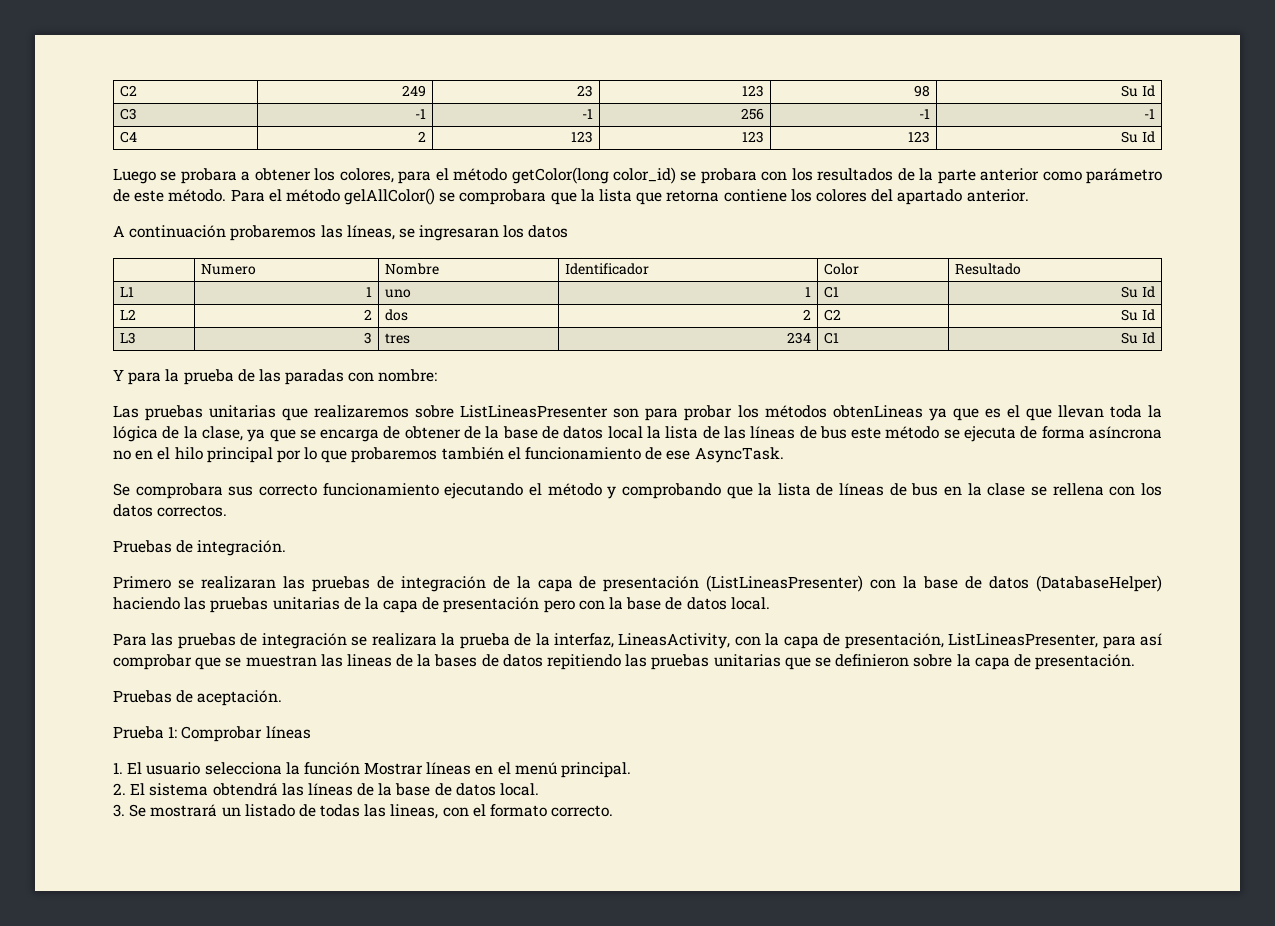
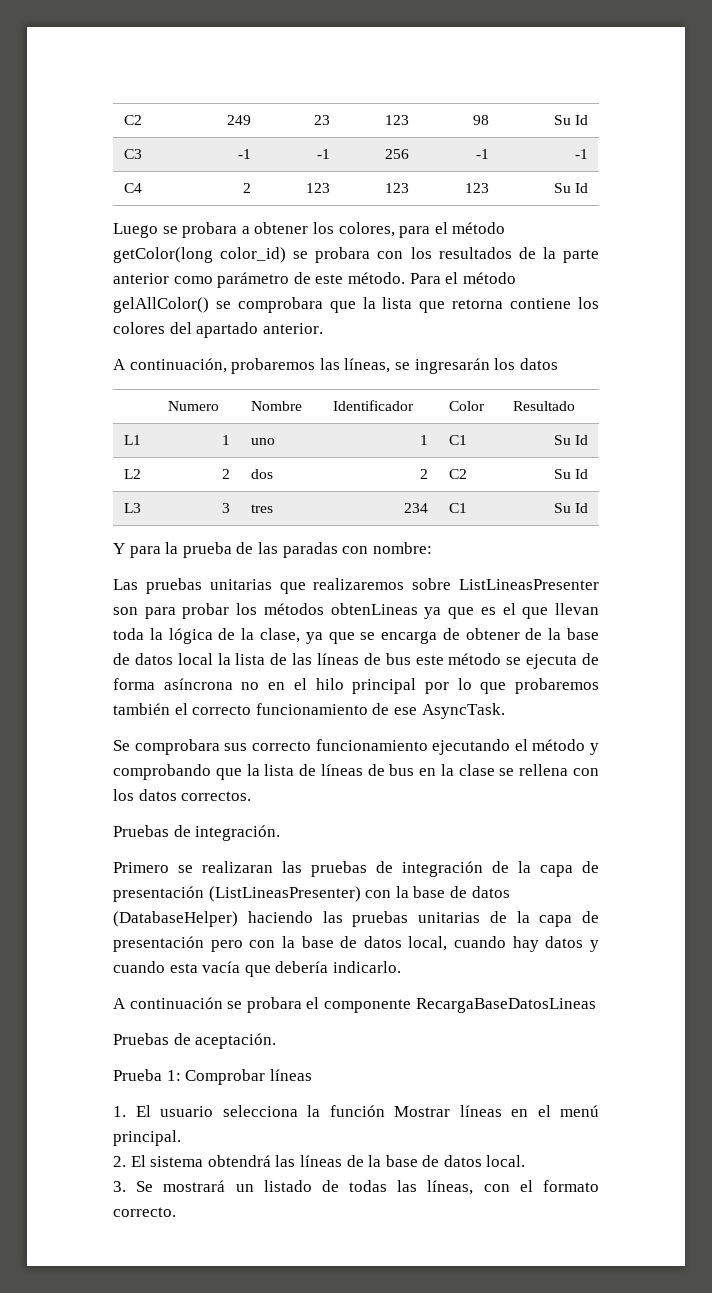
[129,225,227,238] continuación -> [129,358,227,373] continuación,
[419,225,500,241] ingresaran -> [414,358,490,374] ingresarán
(521, 453) none -> [192,705,252,715] correcto
[730,597,770,610] [113,633,1163,649] [113,654,1136,670] local. // Para las pruebas de integración se realizara la prueba de la interfaz, LineasActivity, con la capa de presentación, ListLineasPresenter, para así comprobar que se muestran las lineas de la bases de datos repitiendo las pruebas unitarias que se definieron sobre la capa de presentación. -> [408,936,599,952] [113,961,401,977] [113,997,596,1013] local, cuando hay datos y cuando esta vacía que debería indicarlo. // A continuación se probara el componente RecargaBaseDatosLineas
[390,804,439,819] lineas, -> [427,1180,474,1195] líneas,

